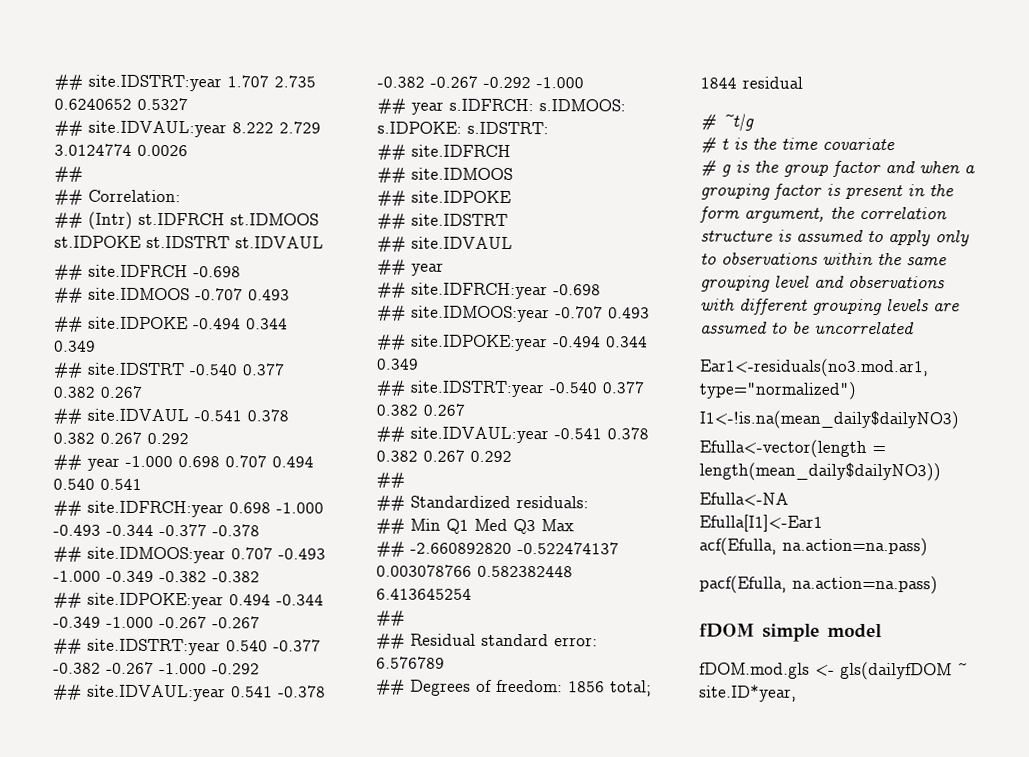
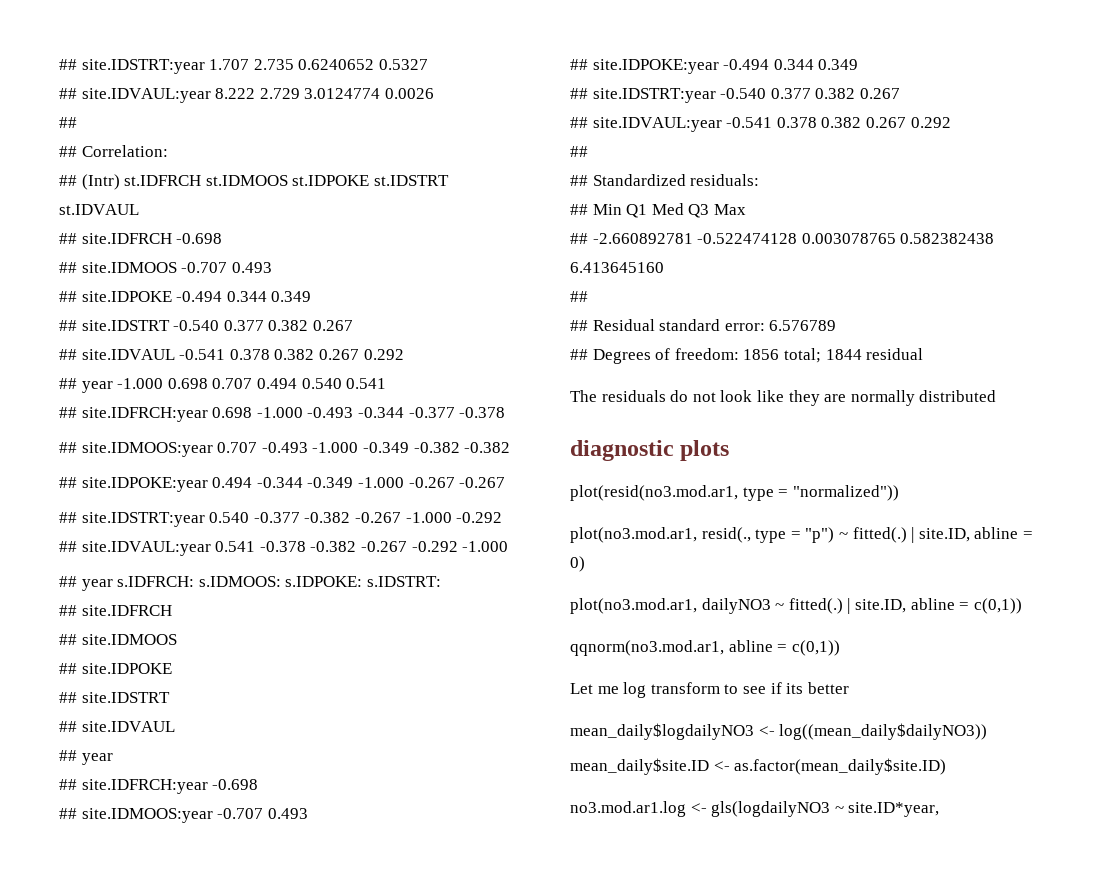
[410,542,619,555] [376,564,573,578] [376,588,472,600] -2.660892820 -0.522474137 0.003078766 0.582382448 6.413645254 -> [592,233,995,244] [570,262,664,273] -2.660892781 -0.522474128 0.003078765 0.582382438 6.413645160
[700,113,754,132] [700,137,895,153] [700,160,976,178] [700,183,954,200] [699,206,947,223] [700,229,970,247] [700,252,947,266] [700,275,945,292] [700,298,960,316] [700,321,915,335] [700,358,929,378] [699,381,856,400] [699,410,959,430] [699,439,886,458] [699,462,941,482] [699,492,789,506] [699,514,823,532] [699,537,928,557] [699,575,938,595] [699,623,882,642] [699,661,952,681] # ~t|g // # t is the time covariate // # g is the group factor and when a grouping factor is present in the form argument, the correlation structure is assumed to apply only to observations within the same grouping level and observations with different grouping levels are assumed to be uncorrelated // Ear1<-residuals(no3.mod.ar1, type="normalized") // I1<-!is.na(mean_daily$dailyNO3) // Efulla<-vector(length = length(mean_daily$dailyNO3)) // Efulla<-NA // Efulla[I1]<-Ear1 // acf(Efulla, na.action=na.pass) // pacf(Efulla, na.action=na.pass) // fDOM simple model // fDOM.mod.gls <- gls(dailyfDOM -> [570,390,997,406] [570,440,730,461] [570,485,899,501] [570,527,1033,543] [570,556,585,572] [570,598,1022,614] [570,640,840,656] [570,682,849,698] [570,723,988,740] [570,758,947,775] [570,801,831,817] The residuals do not look like they are normally distributed // diagnostic plots // plot(resid(no3.mod.ar1, type = "normalized")) // plot(no3.mod.ar1, resid(., type = "p") ~ fitted(.) | site.ID, abline = 0) // plot(no3.mod.ar1, dailyNO3 ~ fitted(.) | site.ID, abline = c(0,1)) // qqnorm(no3.mod.ar1, abline = c(0,1)) // Let me log transform to see if its better // mean_daily$logdailyNO3 <- log((mean_daily$dailyNO3)) // mean_daily$site.ID <- as.factor(mean_daily$site.ID) // no3.mod.ar1.log <- gls(logdailyNO3

